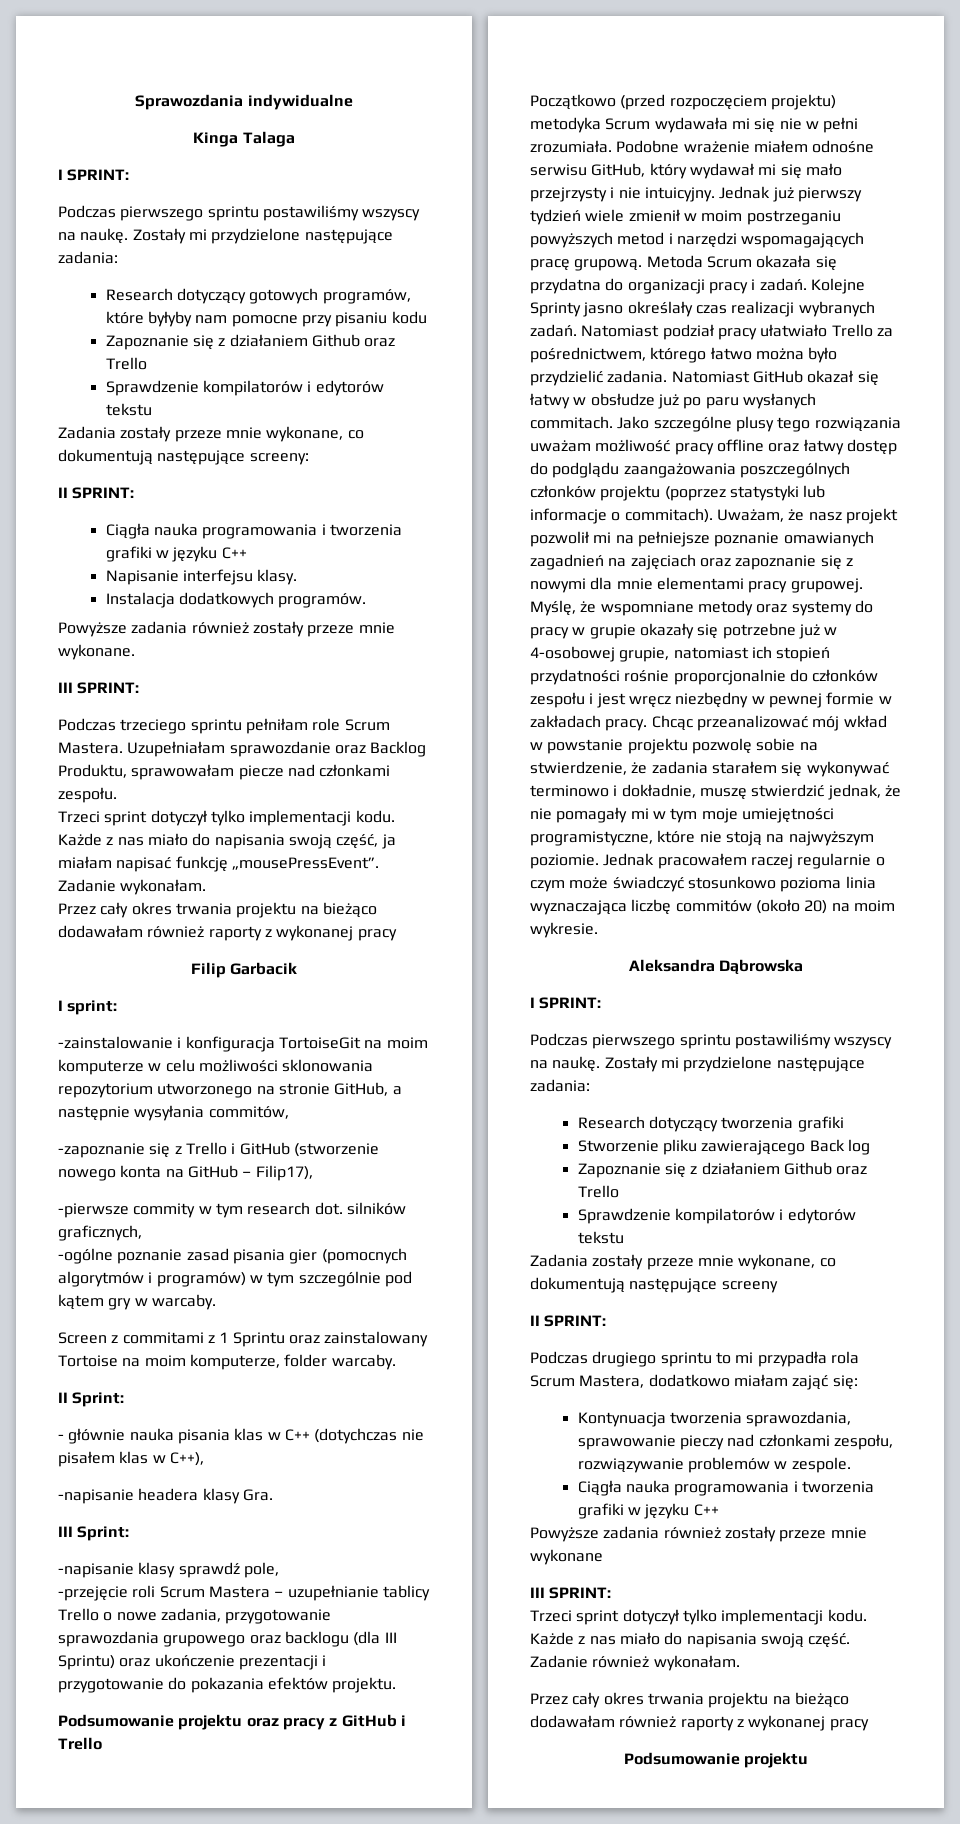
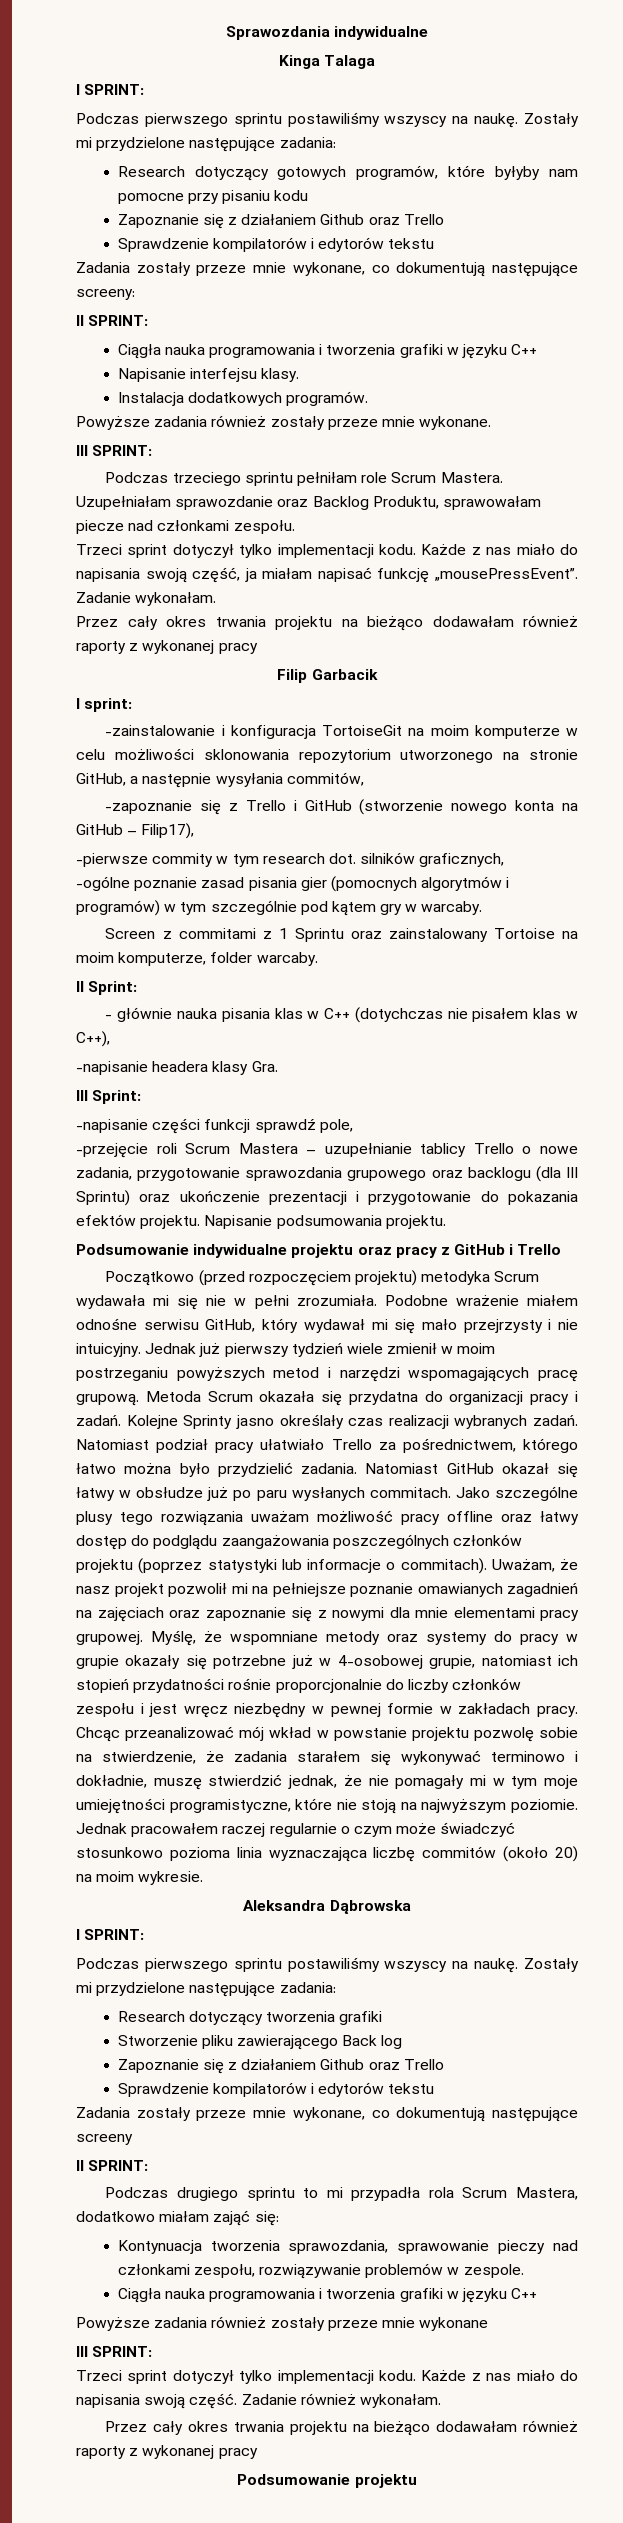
[138,1562,176,1578] klasy -> [152,1118,251,1134] części funkcji
[58,1714,174,1727] // Podsumowanie -> [204,1215,446,1229] [76,1244,288,1258] Napisanie podsumowania projektu. // Podsumowanie indywidualne
(808, 675) none -> [407,1679,449,1693] liczby

